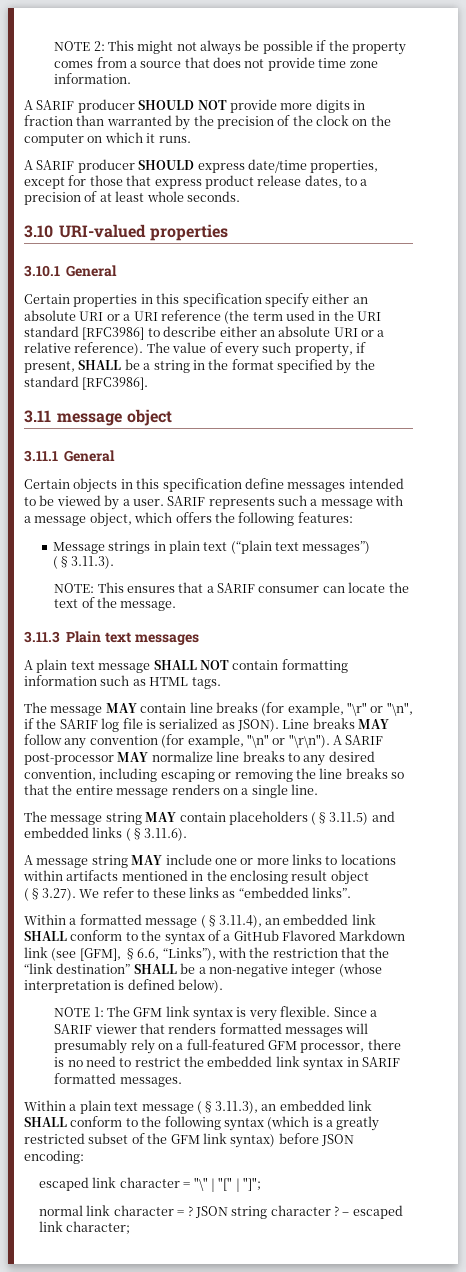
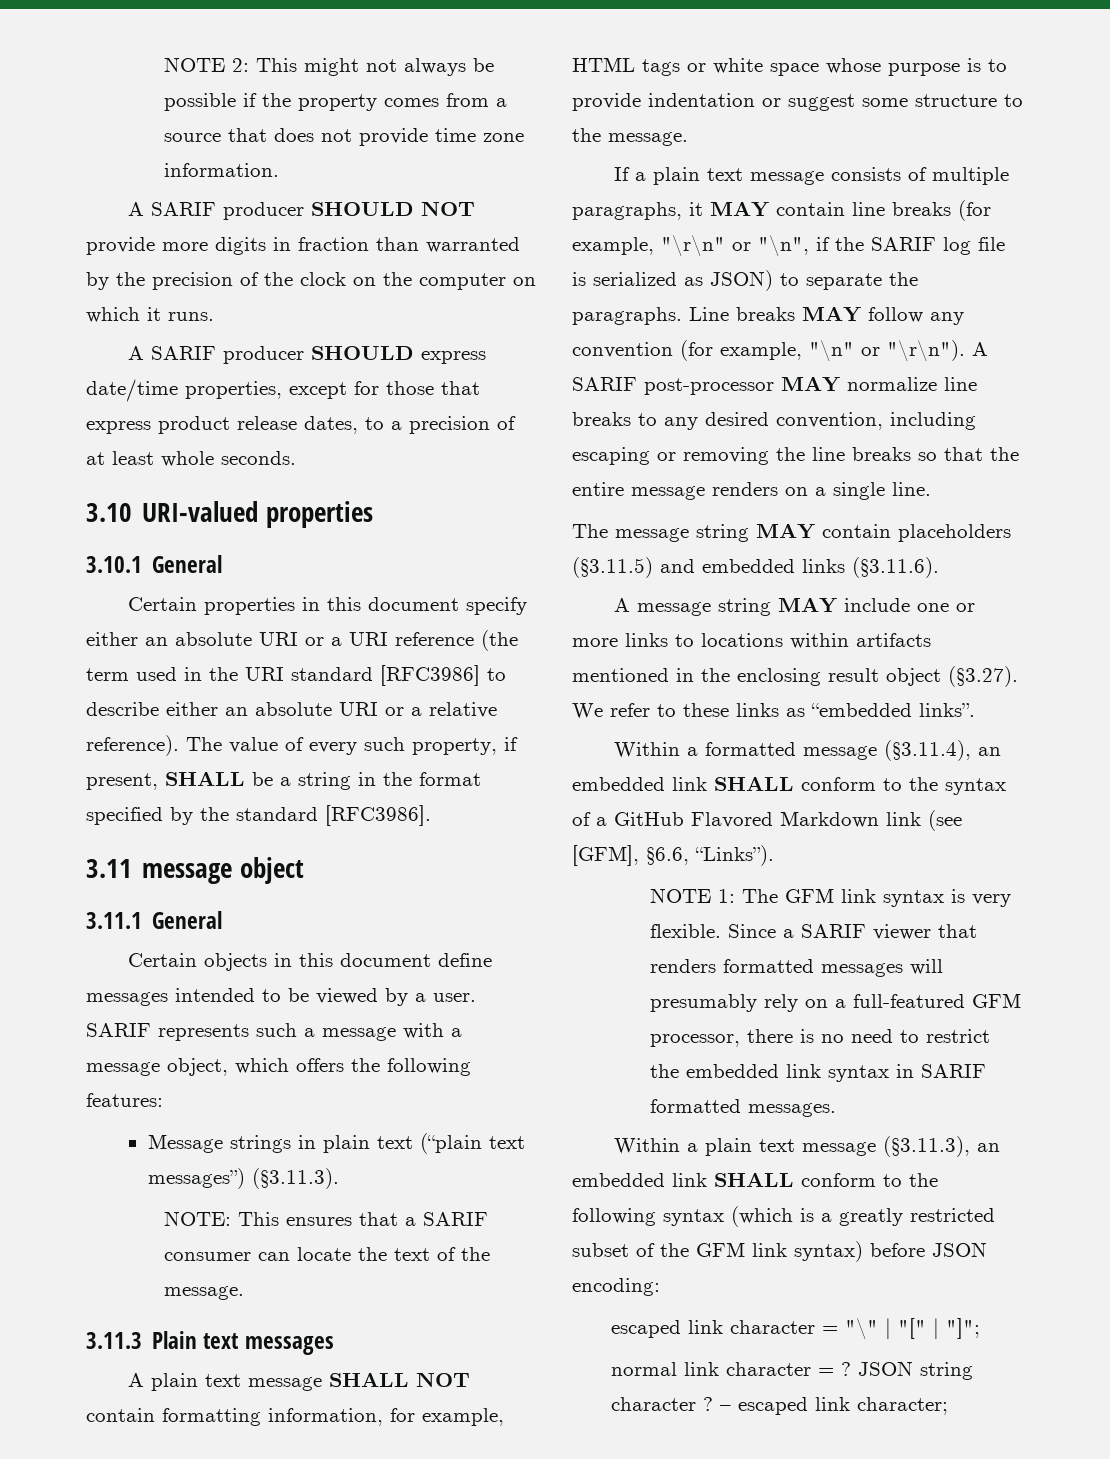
[182,293,262,307] specification -> [368,597,460,611] document
[162,478,242,492] specification -> [340,953,432,967] document
[24,675,221,689] [24,702,103,716] information such as HTML tags. // The message -> [268,1408,504,1426] [572,57,1007,76] [572,93,1023,111] [572,128,688,146] [614,167,1010,185] [572,202,703,220] information, for example, HTML tags or white space whose purpose is to provide indentation or suggest some structure to the message. // If a plain text message consists of multiple paragraphs, it
[347,702,367,716] "\r" -> [661,235,725,257] "\r\n"
[237,719,279,732] JSON). -> [710,270,918,291] [572,307,682,325] JSON) to separate the paragraphs.
[162,947,390,961] [24,963,382,977] [24,979,224,993] “Links”), with the restriction that the “link destination” SHALL be a non-negative integer (whose interpretation is defined below). -> [695,845,774,866] “Links”).

